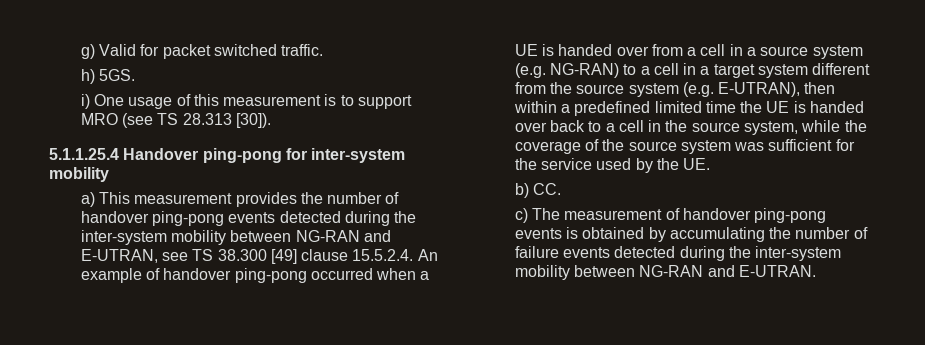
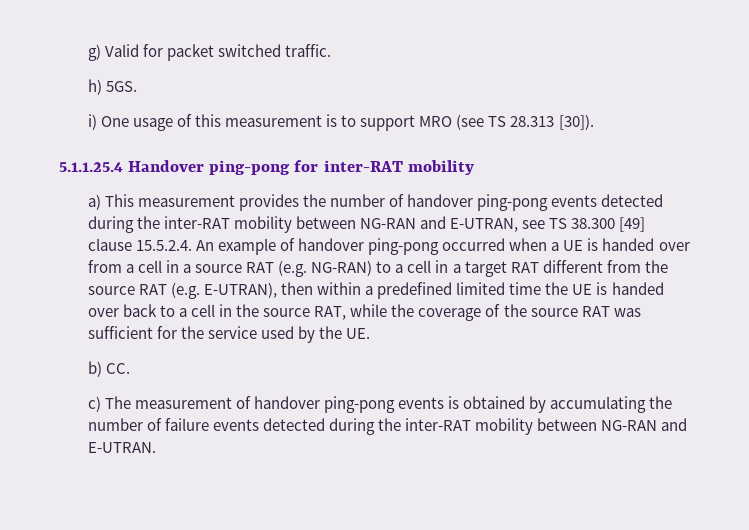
[311,148,406,163] inter-system -> [323,160,403,172] inter-RAT
[80,230,167,245] inter-system -> [163,216,230,229] inter-RAT
[812,45,863,59] system -> [246,262,275,273] RAT
[758,64,809,78] system -> [510,262,539,273] RAT
[628,83,679,97] system -> [138,284,167,295] RAT
[744,121,799,135] system, -> [314,306,347,320] RAT,
[680,140,731,154] system -> [581,306,610,317] RAT
[755,246,842,261] inter-system -> [405,418,472,431] inter-RAT

